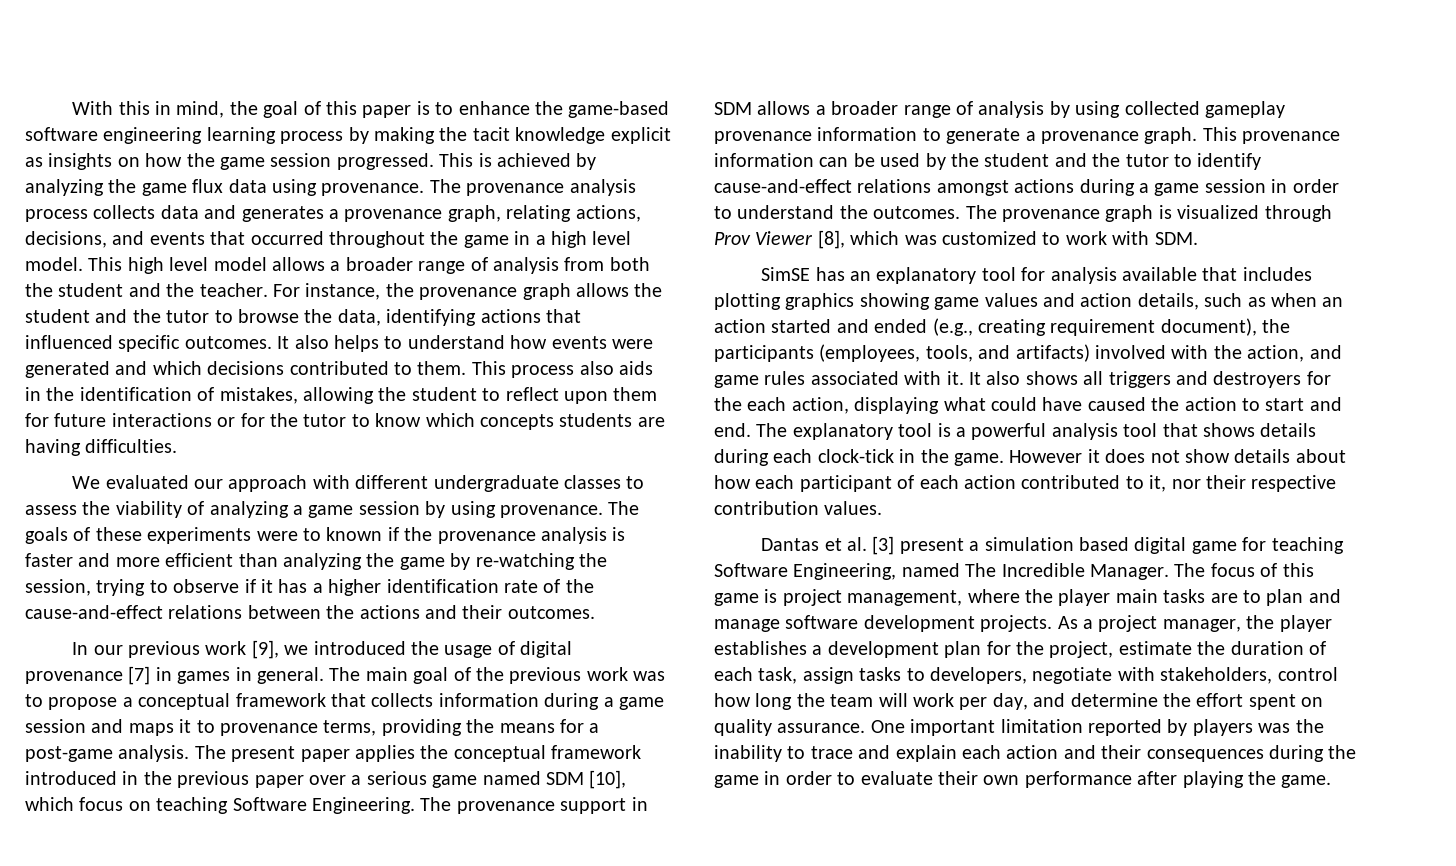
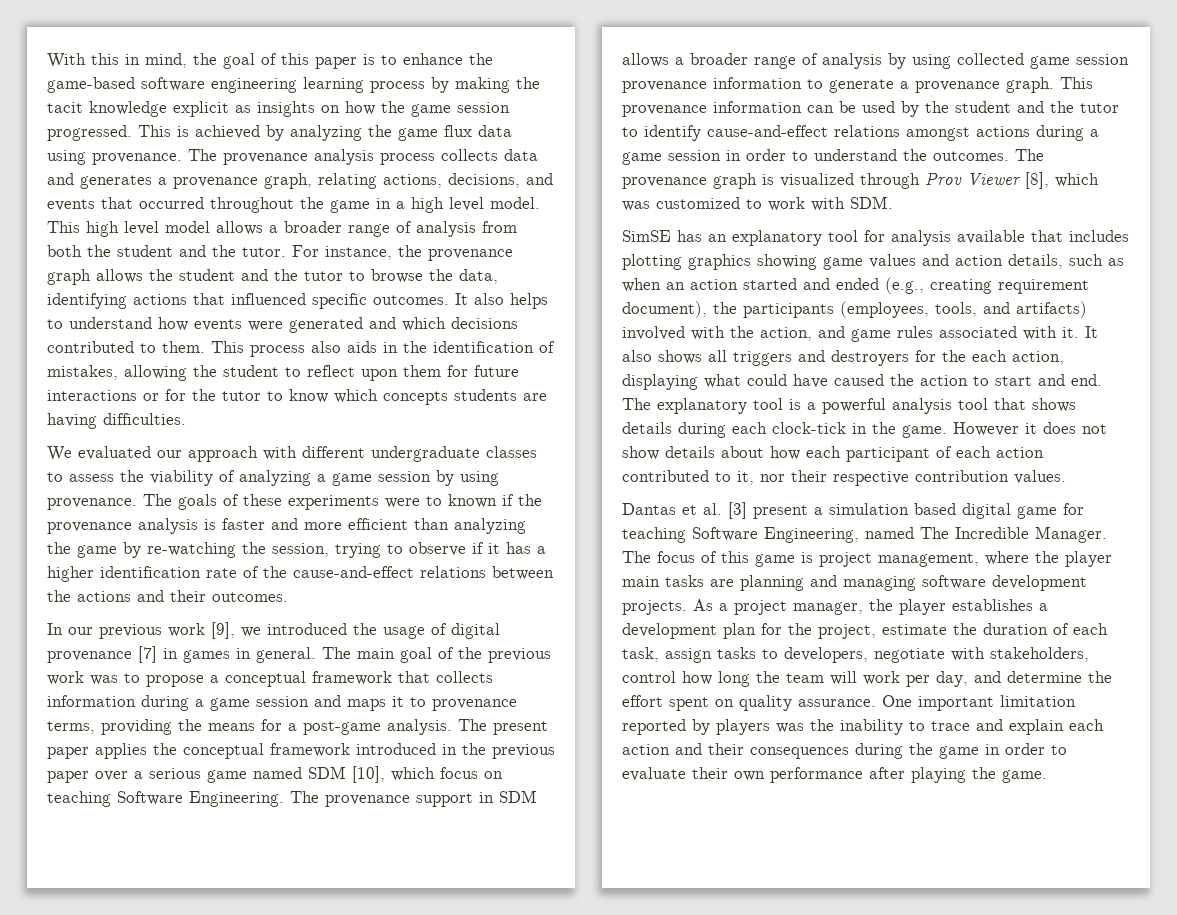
[199,283,268,297] teacher. -> [242,247,286,257] tutor.
[1205,101,1285,118] gameplay -> [1030,54,1129,69] game session
[1243,589,1341,606] [714,619,780,632] to plan and manage -> [740,575,916,591] planning and managing

